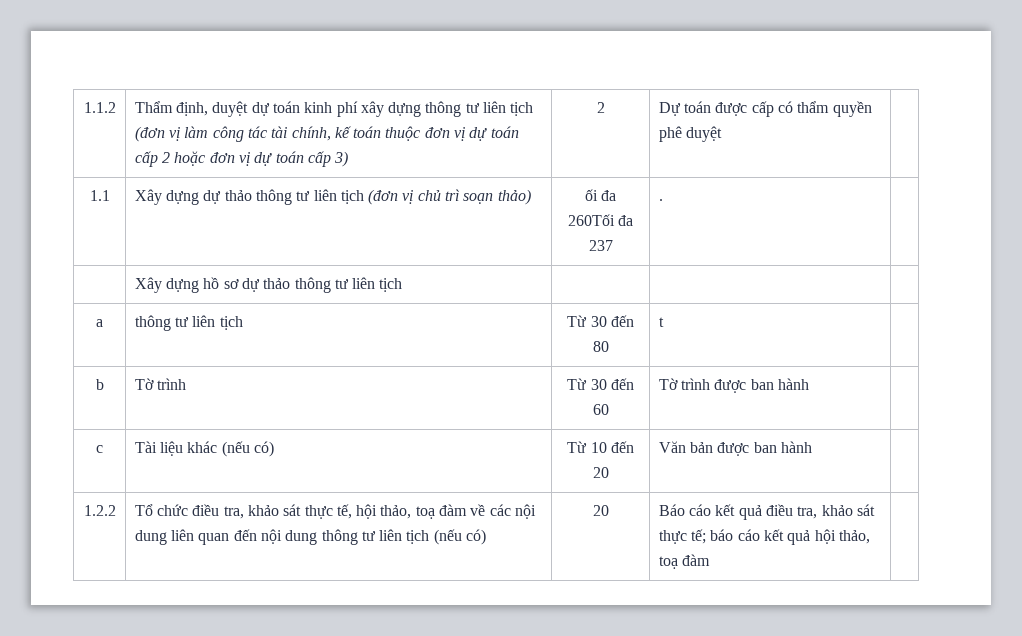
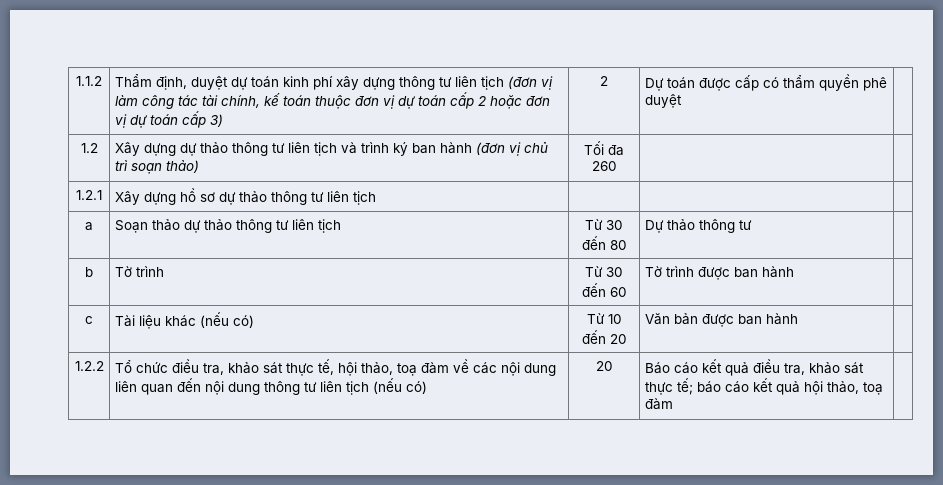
[89,190,110,201] 1.1 -> [80,143,98,153] 1.2
(364, 197) none -> [340,142,472,156] và trình ký ban hành
[584,189,617,201] [567,214,634,226] [588,240,613,251] [658,199,663,201] ối đa 260Tối đa 237 | . | // -> [584,141,624,156] [591,161,617,171] [76,190,102,200] Tối đa 260 | | // 1.2.1
(103, 323) none -> [114,219,232,233] Soạn thảo dự thảo
[658,317,664,327] t -> [644,219,752,233] Dự thảo thông tư

